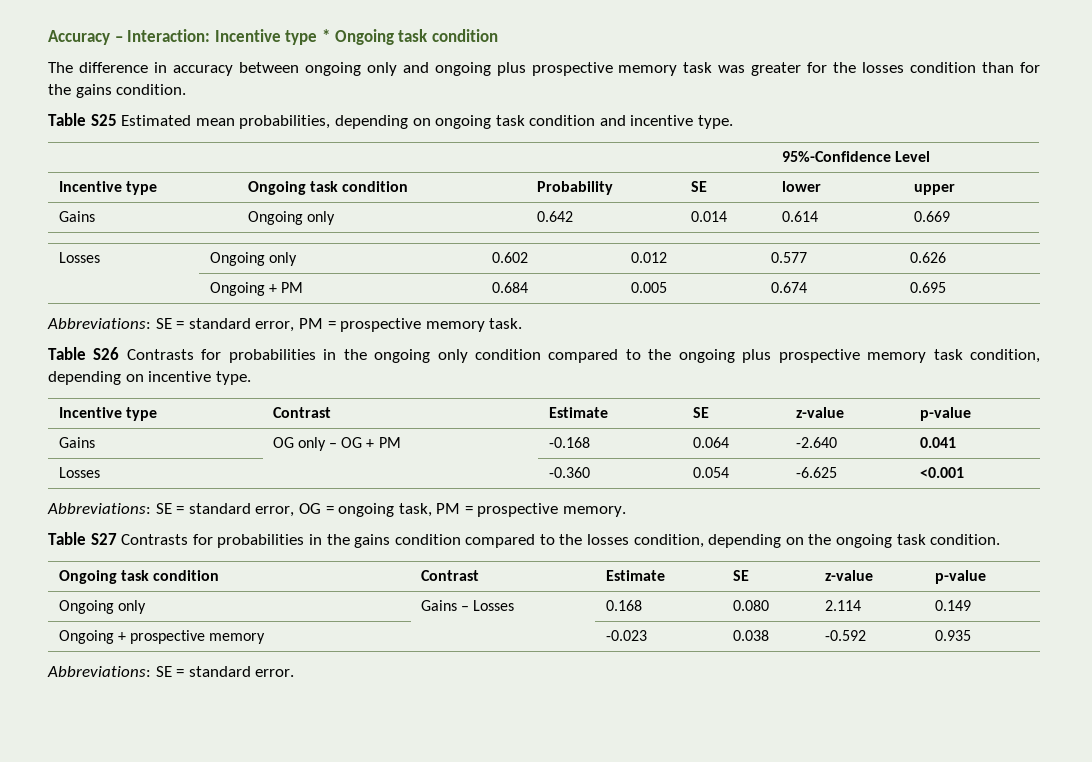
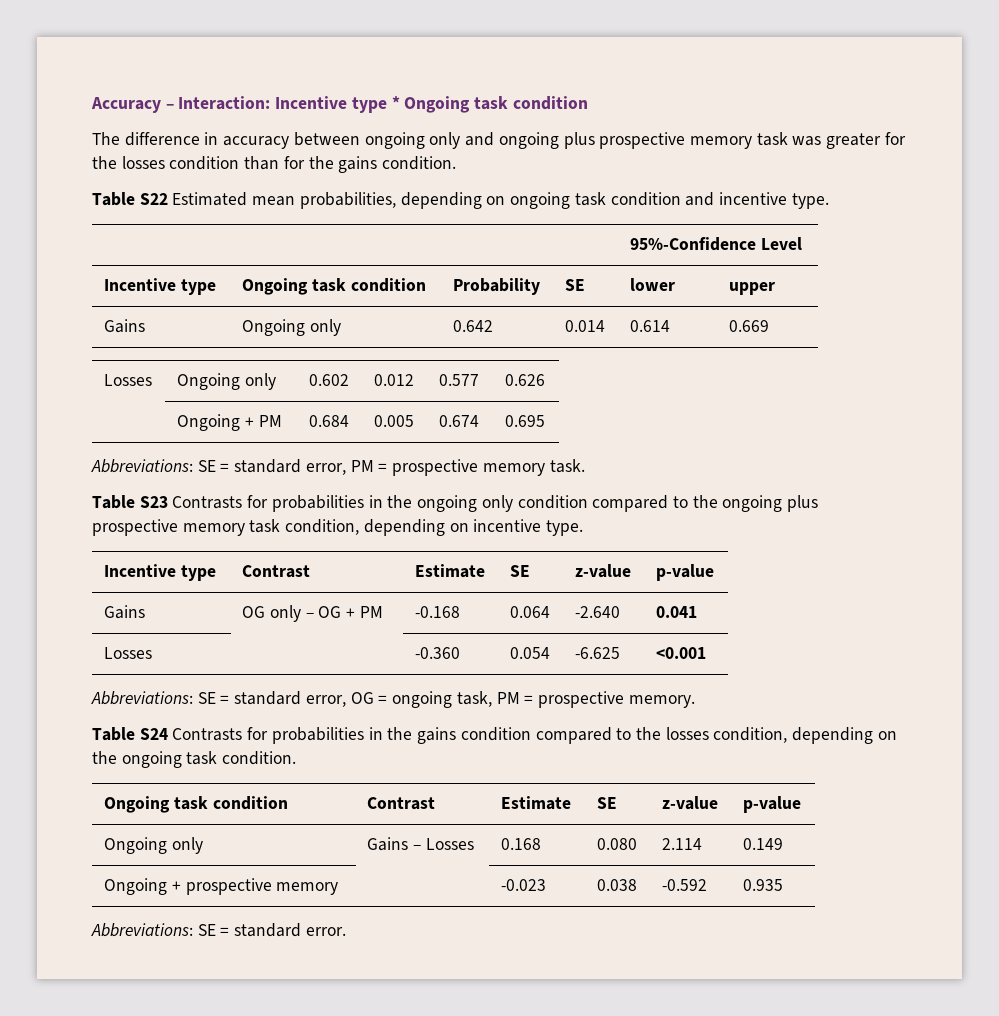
[90,114,117,126] S25 -> [139,193,168,205] S22
[93,347,120,360] S26 -> [139,496,168,508] S23
[90,533,117,545] S27 -> [139,728,168,740] S24

